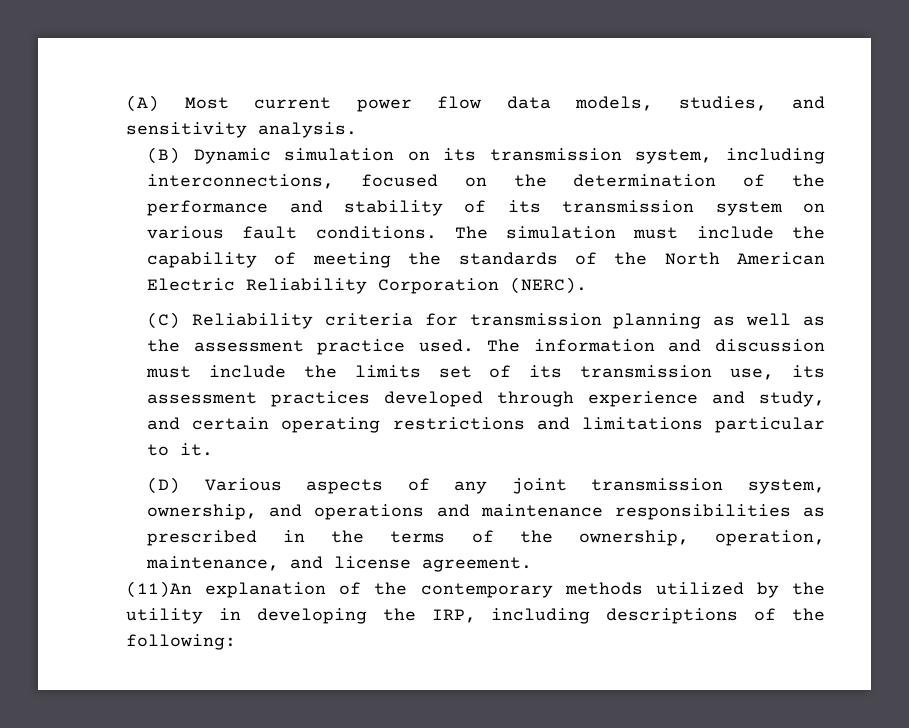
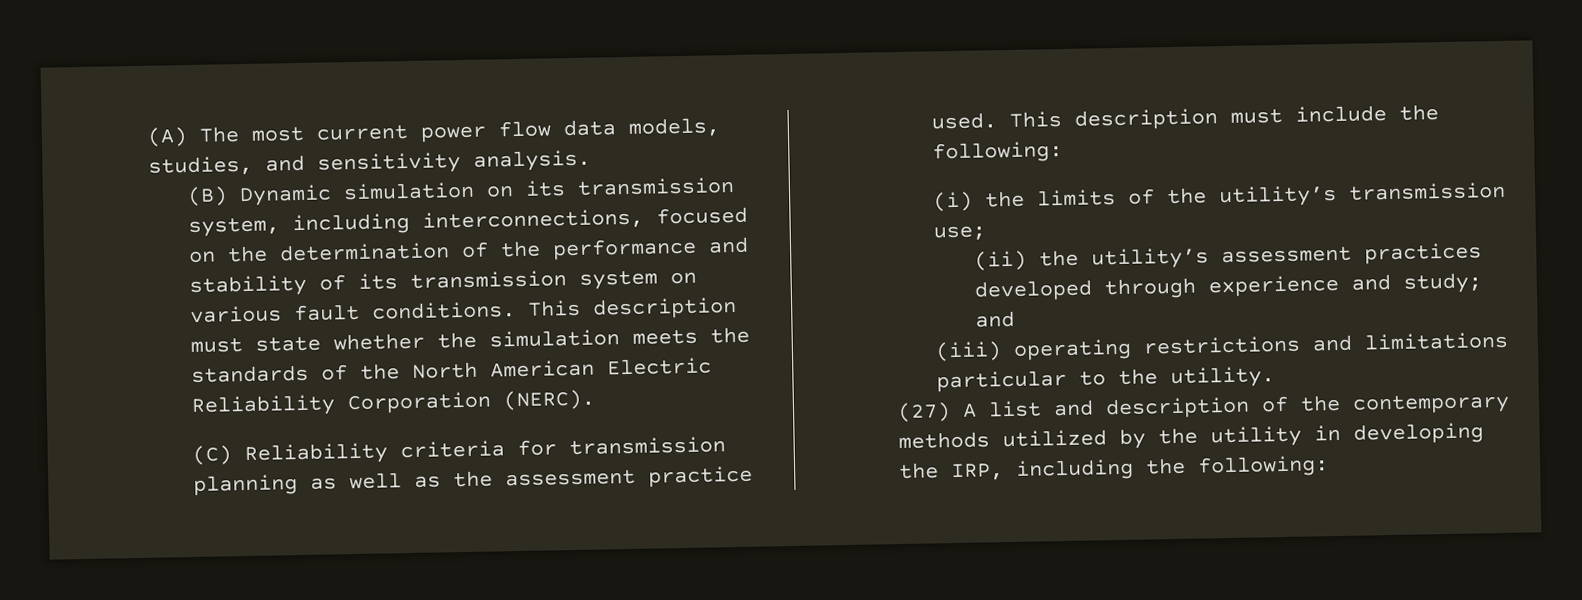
[184,97,229,109] Most -> [199,126,306,143] The most
[454,226,825,239] [147,252,391,268] The simulation must include the capability of meeting -> [527,296,738,320] [190,329,699,354] This description must state whether the simulation meets
[487,339,825,352] [146,365,825,380] The information and discussion must include the limits set of its transmission use, its -> [1009,104,1440,131] [932,140,1064,164] [933,181,1507,212] [933,225,987,242] [973,247,1209,271] This description must include the following: // (i) the limits of the utility’s transmission use; // (ii) the utility’s
[759,391,825,407] [147,417,270,430] study, and certain -> [1402,272,1482,294] [974,310,1015,328] [935,341,1003,362] study; and // (iii)
[180,443,214,456] [147,477,825,494] [147,504,825,520] [147,530,825,546] [146,556,533,572] [126,581,327,598] it. // (D) Various aspects of any joint transmission system, ownership, and operations and maintenance responsibilities as prescribed in the terms of the ownership, operation, maintenance, and license agreement. // (11)An explanation -> [1118,366,1276,389] [897,396,1251,423] the utility. // (27) A list and description
[606,608,777,624] descriptions of -> (1135, 469) none

